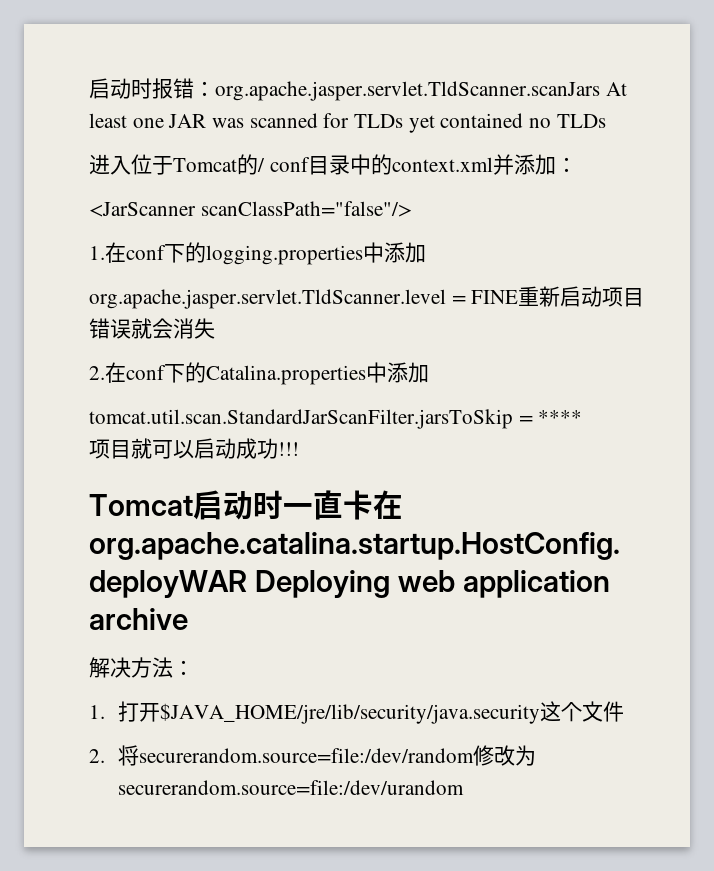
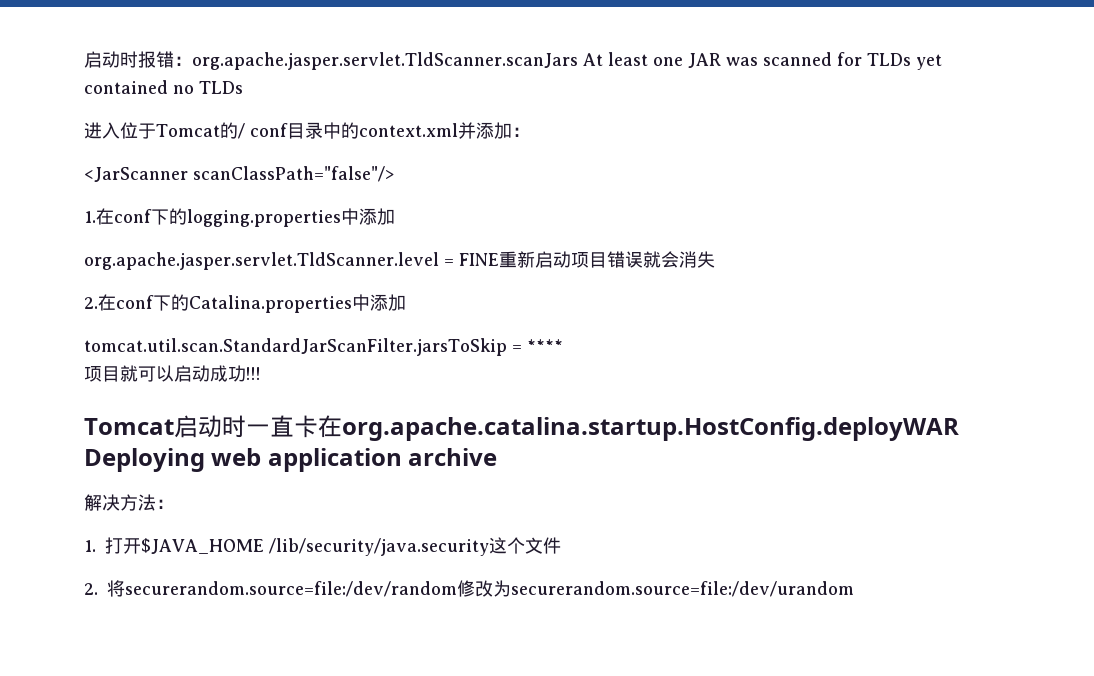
[159,703,540,724] $JAVA_HOME/jre/lib/security/java.security -> [141,538,490,556] $JAVA_HOME /lib/security/java.security

